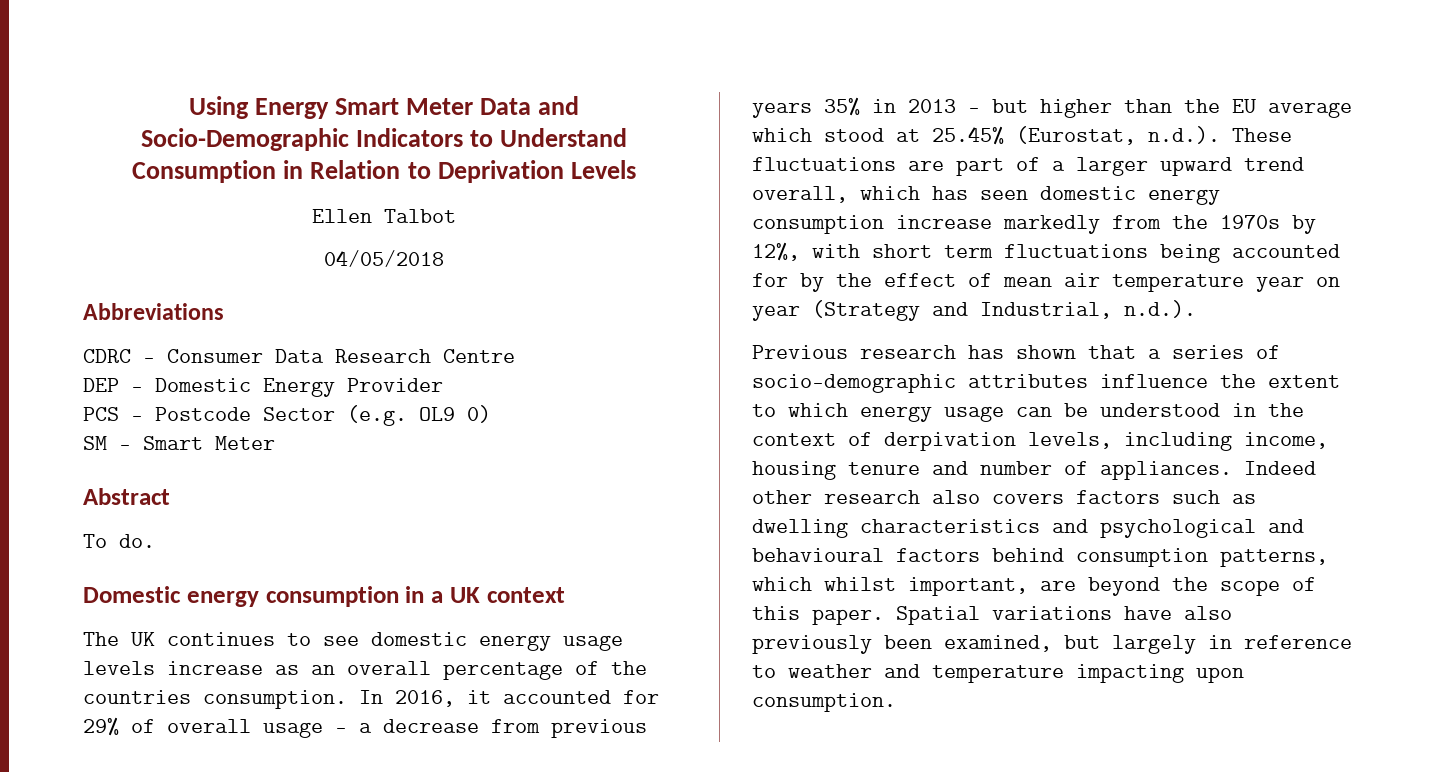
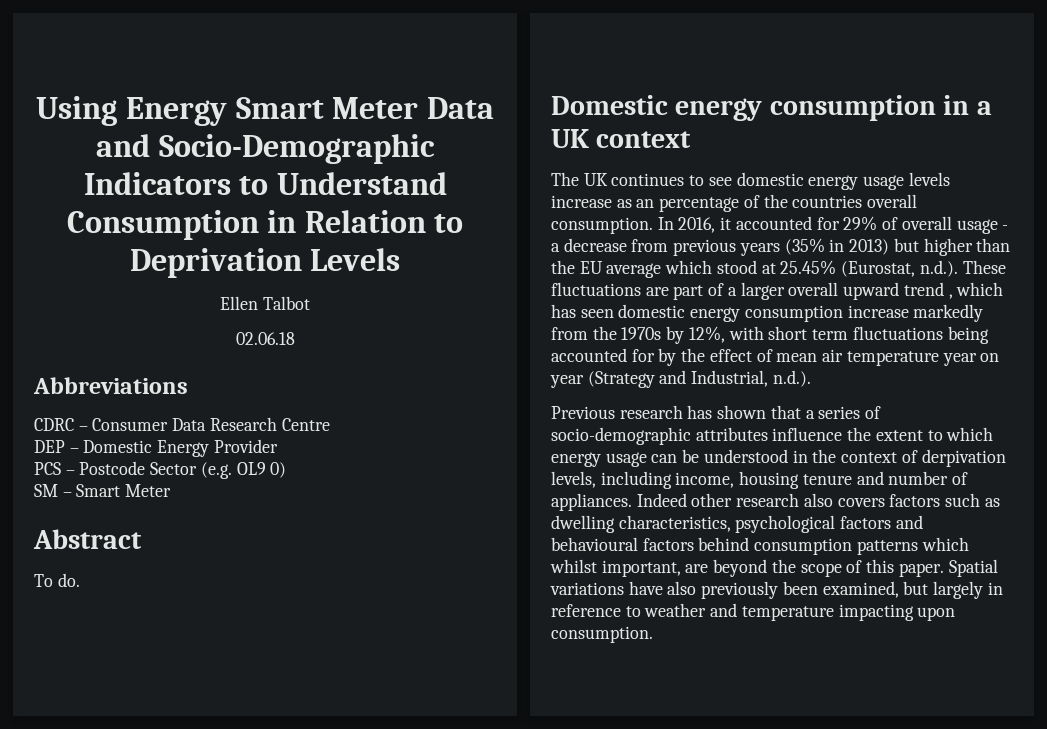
[324,250,444,267] 04/05/2018 -> [235,332,295,345] 02.06.18
[347,661,431,675] overall -> (655, 203) none
(191, 697) none -> [867,194,918,208] overall
[824,97,980,116] 35% in 2013 - -> [784,238,890,255] (35% in 2013)
(1148, 166) none -> [788,282,839,296] overall
[752,186,848,203] overall, -> [948,294,953,299] ,
[860,519,1256,538] characteristics and psychological -> [618,515,892,533] characteristics, psychological factors
[1220,549,1328,567] patterns, -> [856,540,918,555] patterns

